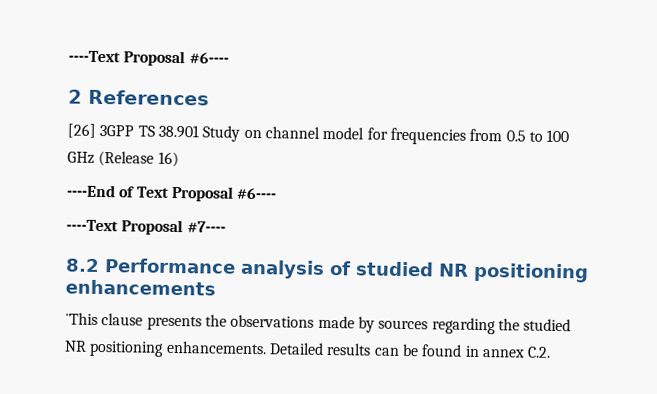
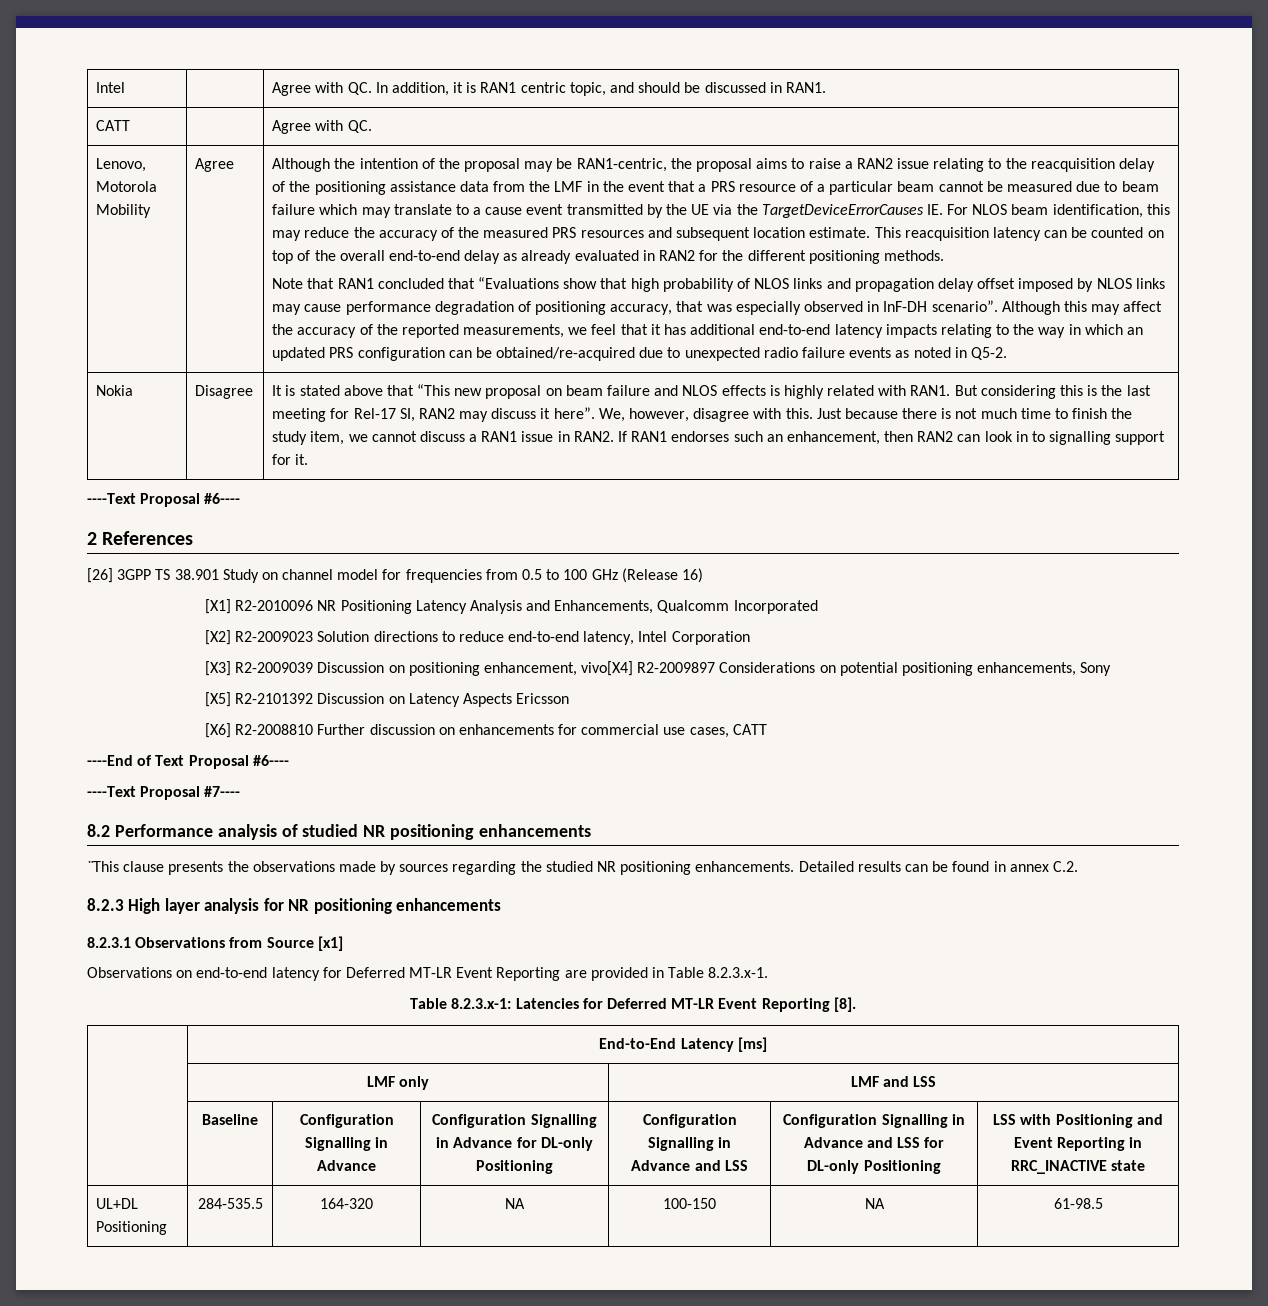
(68, 56) none -> [96,82,126,93] [272,82,826,96] [96,120,131,131] [272,120,372,134] [96,158,147,172] [96,181,158,192] [96,204,152,218] [195,158,235,172] [272,158,1156,172] [272,181,1159,195] [272,204,1170,218] [272,227,1164,241] [272,250,944,264] [272,277,1165,292] [272,300,1163,315] [272,324,1144,338] [272,347,1007,361] [96,385,134,396] [195,385,254,399] [272,384,1151,399] [272,407,1133,422] [272,431,1166,445] [272,454,309,465] Intel | | Agree with QC. In addition, it is RAN1 centric topic, and should be discussed in RAN1. // CATT | | Agree with QC. // Lenovo, Motorola Mobility | Agree | Although the intention of the proposal may be RAN1-centric, the proposal aims to raise a RAN2 issue relating to the reacquisition delay of the positioning assistance data from the LMF in the event that a PRS resource of a particular beam cannot be measured due to beam failure which may translate to a cause event transmitted by the UE via the TargetDeviceErrorCauses IE. For NLOS beam identification, this may reduce the accuracy of the measured PRS resources and subsequent location estimate. This reacquisition latency can be counted on top of the overall end-to-end delay as already evaluated in RAN2 for the different positioning methods. // Note that RAN1 concluded that “Evaluations show that high probability of NLOS links and propagation delay offset imposed by NLOS links may cause performance degradation of positioning accuracy, that was especially observed in InF-DH scenario”. Although this may affect the accuracy of the reported measurements, we feel that it has additional end-to-end latency impacts relating to the way in which an updated PRS configuration can be obtained/re-acquired due to unexpected radio failure events as noted in Q5-2. // Nokia | Disagree | It is stated above that “This new proposal on beam failure and NLOS effects is highly related with RAN1. But considering this is the last meeting for Rel-17 SI, RAN2 may discuss it here”. We, however, disagree with this. Just because there is not much time to finish the study item, we cannot discuss a RAN1 issue in RAN2. If RAN1 endorses such an enhancement, then RAN2 can look in to signalling support for it. //
(179, 159) none -> [204,599,818,614] [204,630,750,645] [204,661,1112,676] [204,692,570,707] [204,723,767,738] // [X1] R2-2010096 NR Positioning Latency Analysis and Enhancements, Qualcomm Incorporated // [X2] R2-2009023 Solution directions to reduce end-to-end latency, Intel Corporation // [X3] R2-2009039 Discussion on positioning enhancement, vivo[X4] R2-2009897 Considerations on potential positioning enhancements, Sony // [X5] R2-2101392 Discussion on Latency Aspects Ericsson // [X6] R2-2008810 Further discussion on enhancements for commercial use cases, CATT
(552, 352) none -> [87,898,502,914] [87,936,343,951] [87,967,769,981] [410,997,856,1012] [599,1037,767,1052] [366,1076,430,1090] [850,1076,937,1087] [202,1114,258,1125] [299,1114,394,1128] [304,1137,389,1151] [317,1160,376,1171] [432,1114,597,1128] [436,1137,593,1151] [476,1160,553,1174] [642,1114,737,1128] [647,1137,732,1151] [631,1160,748,1171] [783,1114,965,1128] [803,1137,945,1148] [807,1160,941,1174] [993,1114,1163,1128] [1013,1137,1143,1151] [1010,1160,1146,1174] [96,1198,139,1209] [96,1221,168,1235] [197,1198,263,1209] [320,1198,373,1209] [505,1198,525,1209] [663,1198,716,1209] [864,1198,885,1209] [1053,1198,1103,1209] // 8.2.3 High layer analysis for NR positioning enhancements // 8.2.3.1 Observations from Source [x1] // Observations on end-to-end latency for Deferred MT-LR Event Reporting are provided in Table 8.2.3.x-1. // Table 8.2.3.x-1: Latencies for Deferred MT-LR Event Reporting [8]. // | End-to-End Latency [ms] // | LMF only | LMF and LSS // | Baseline | Configuration Signalling in Advance | Configuration Signalling in Advance for DL-only Positioning | Configuration Signalling in Advance and LSS | Configuration Signalling in Advance and LSS for DL-only Positioning | LSS with Positioning and Event Reporting in RRC_INACTIVE state // UL+DL Positioning | 284-535.5 | 164-320 | NA | 100-150 | NA | 61-98.5

